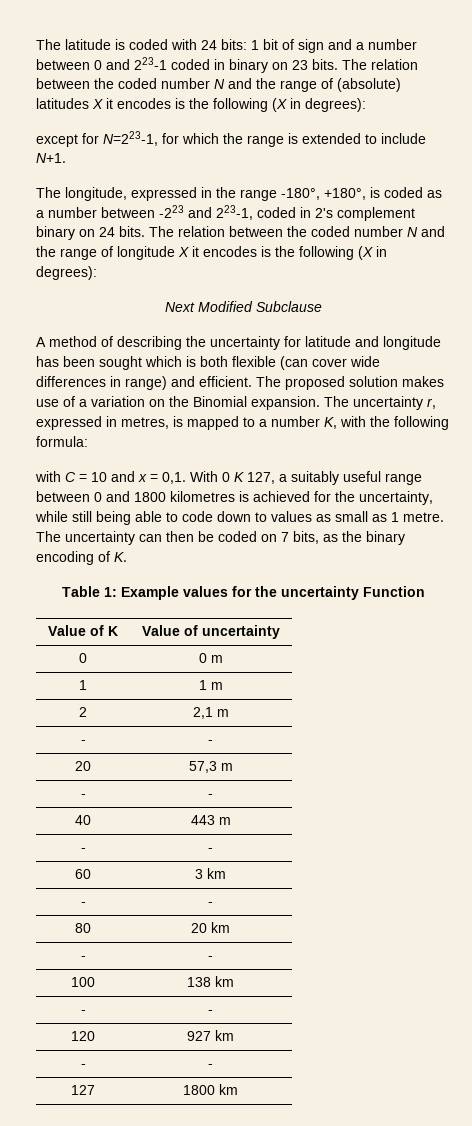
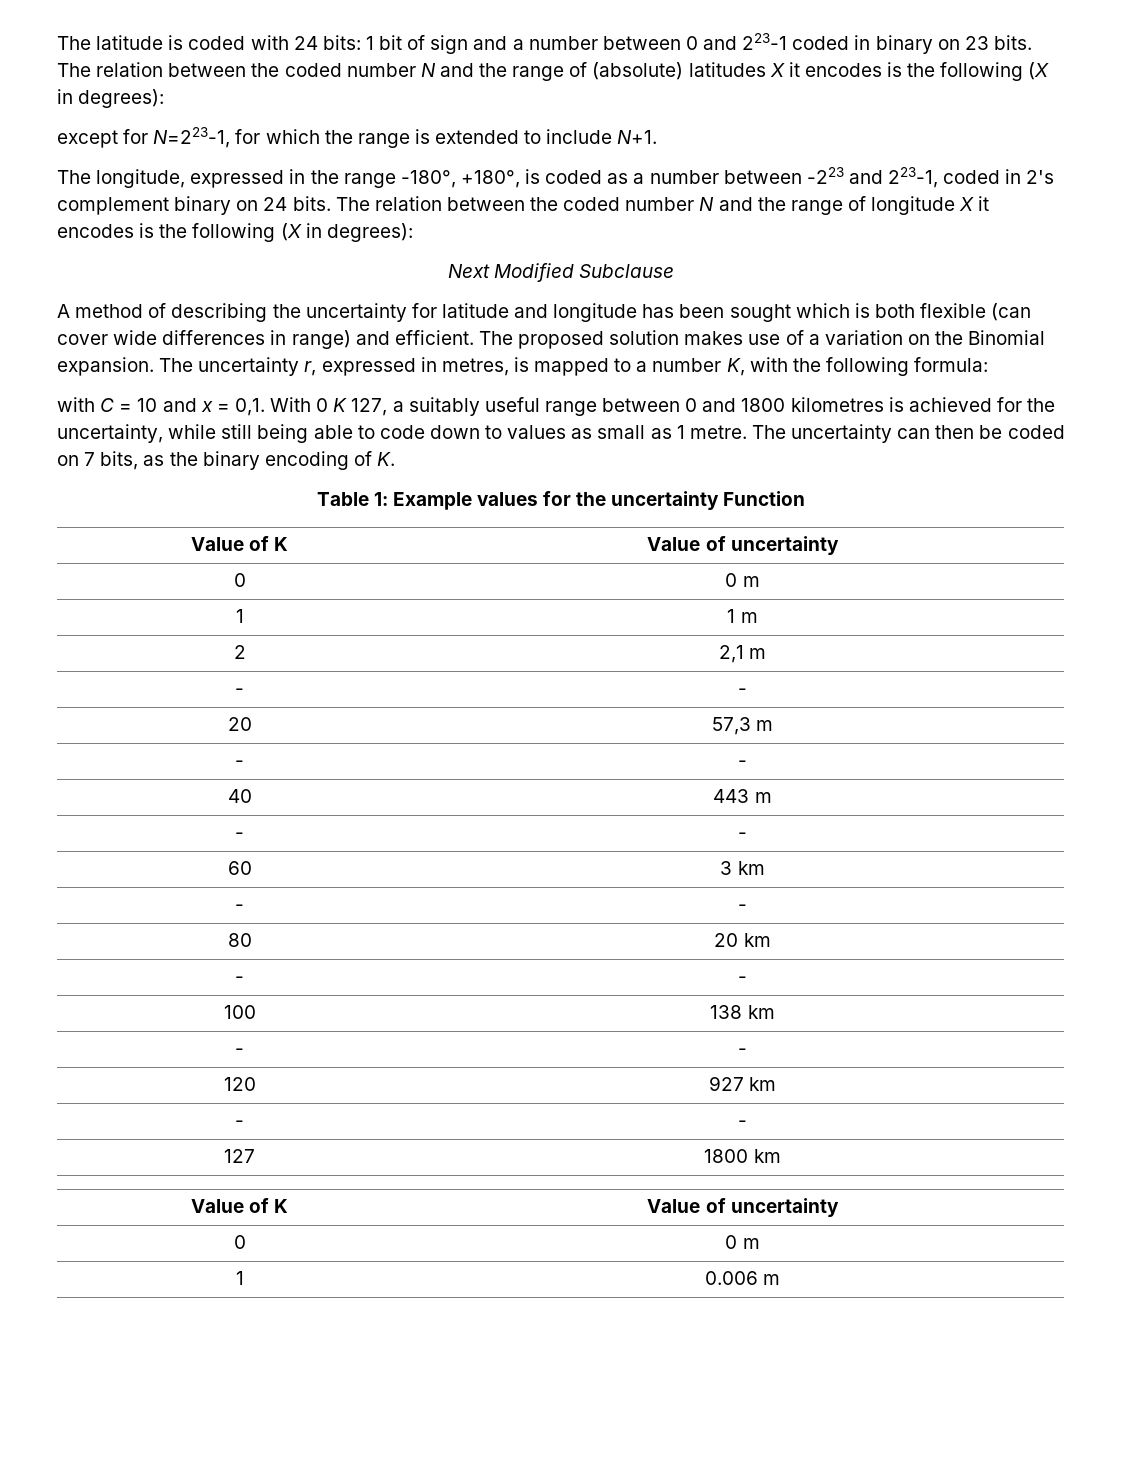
(238, 1089) none -> [190,1198,289,1213] [647,1198,839,1217] [233,1235,246,1249] [725,1235,760,1249] [235,1271,244,1285] [704,1271,781,1285] // Value of K | Value of uncertainty // 0 | 0 m // 1 | 0.006 m

